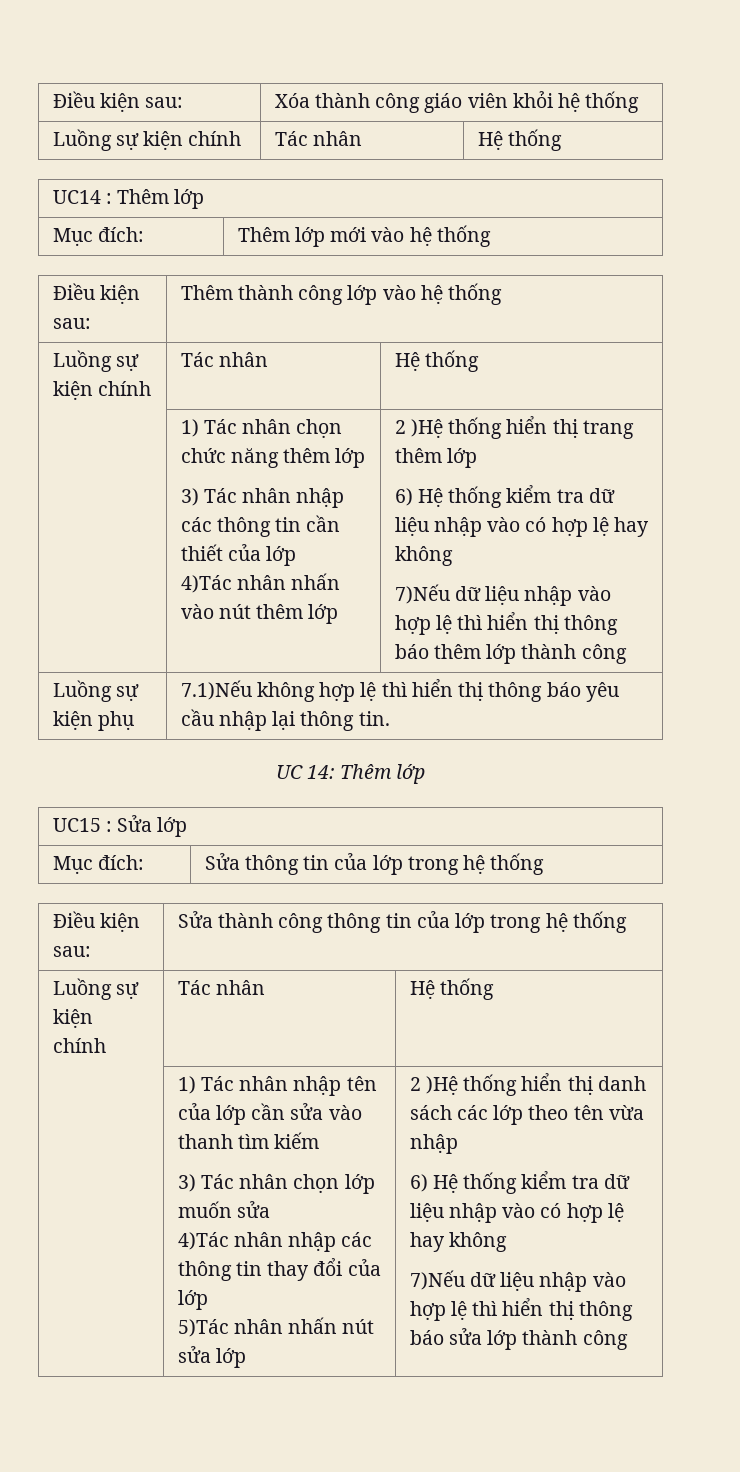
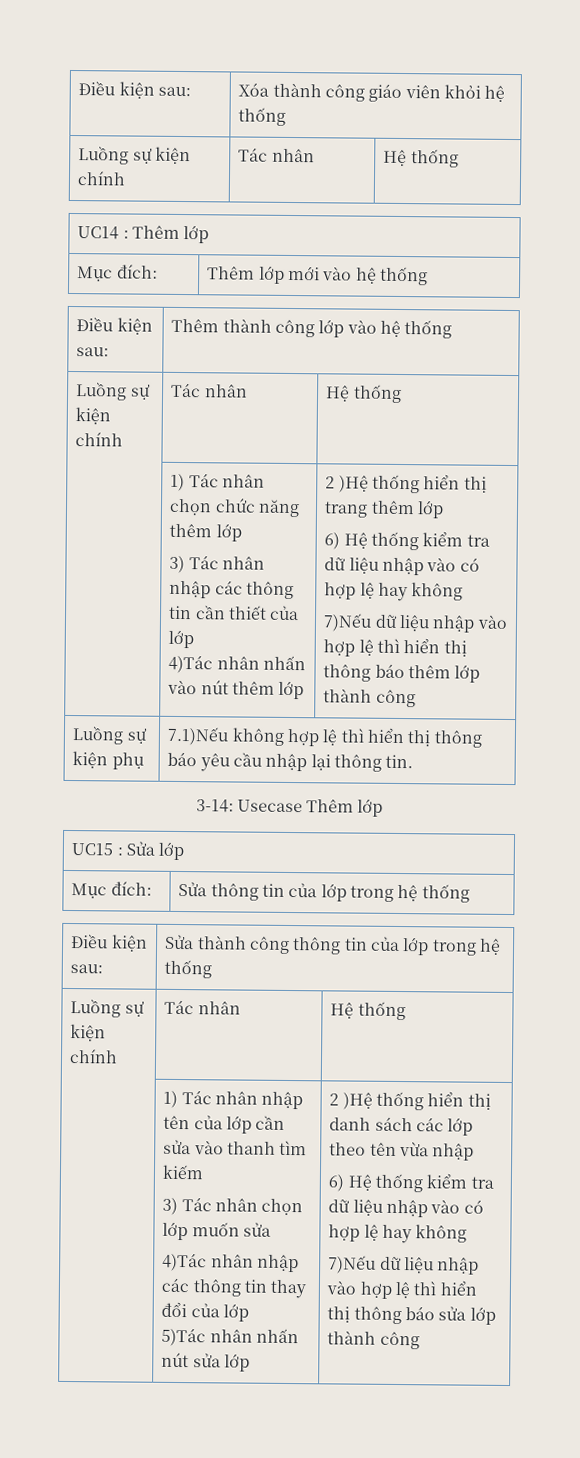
[275,765,335,779] UC 14: -> [195,799,303,813] 3-14: Usecase

